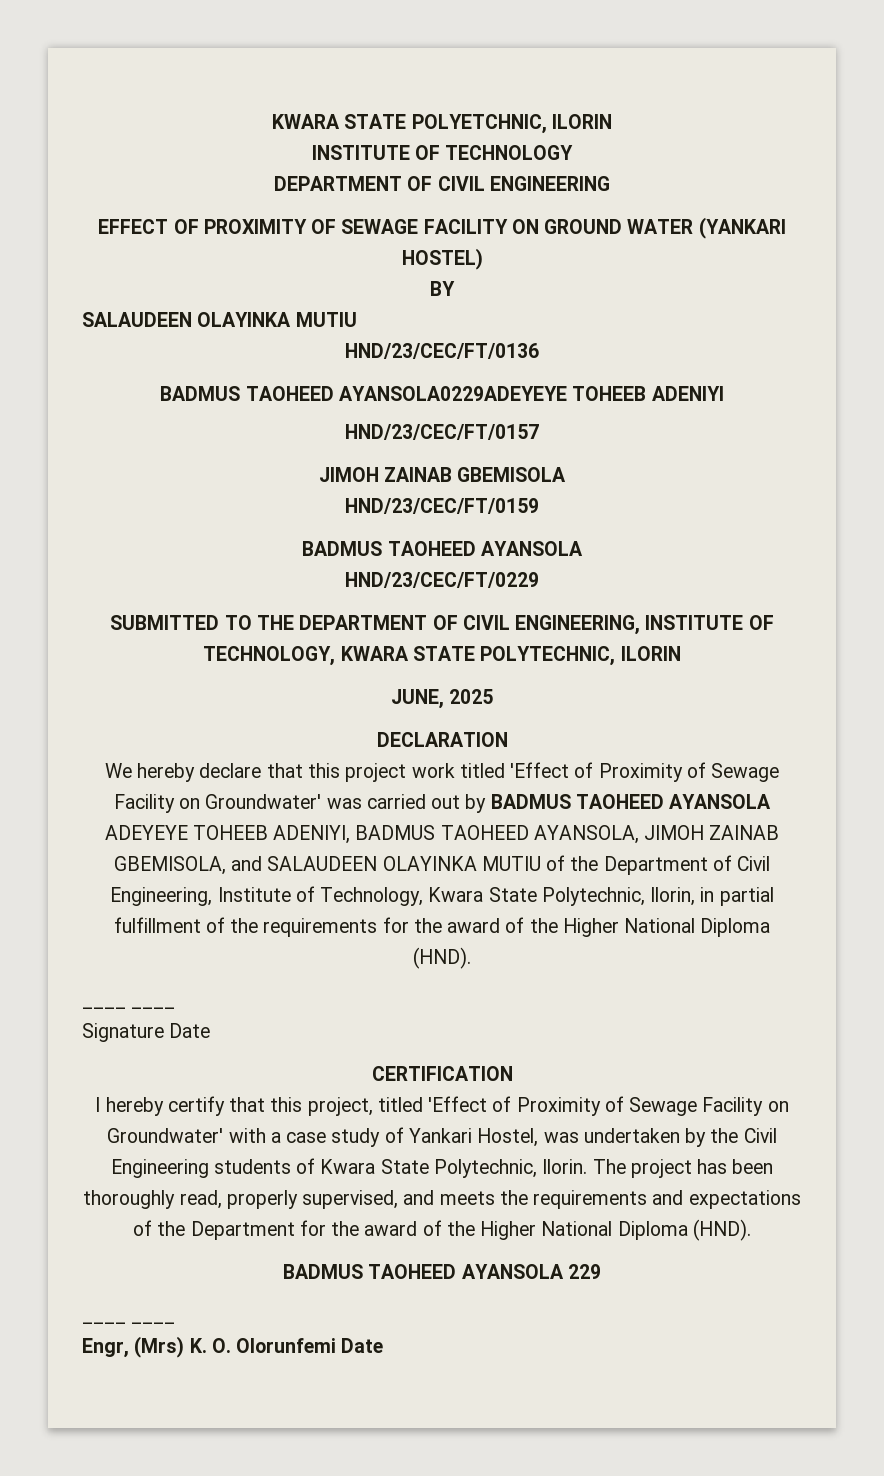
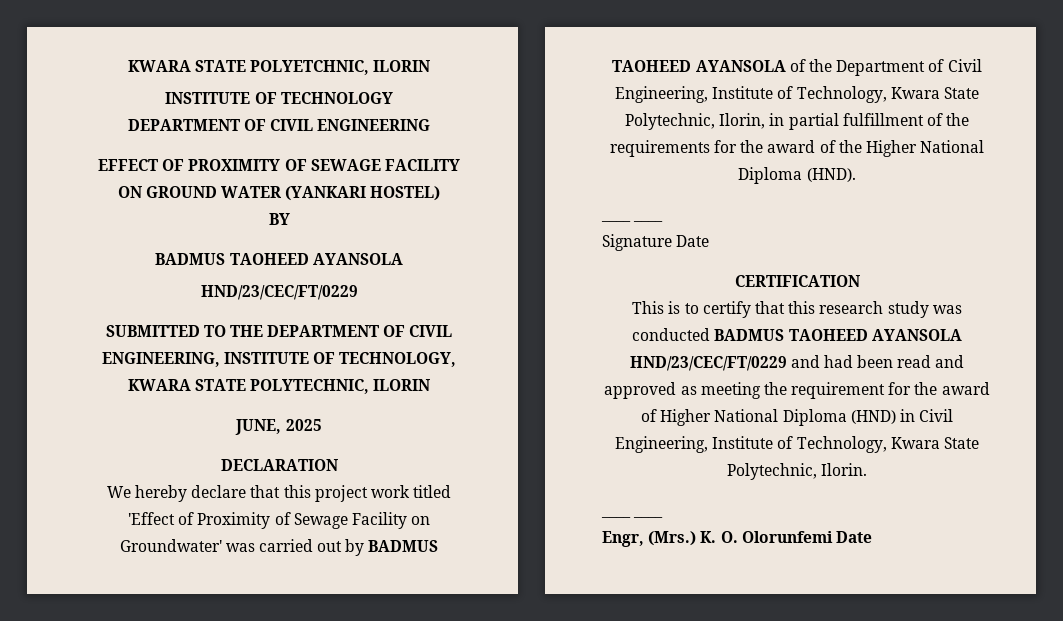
[82,312,357,327] [345,343,539,359] [160,386,724,401] [345,424,539,440] [318,467,567,482] [345,498,539,514] // SALAUDEEN OLAYINKA MUTIU // HND/23/CEC/FT/0136 // BADMUS TAOHEED AYANSOLA0229ADEYEYE TOHEEB ADENIYI // HND/23/CEC/FT/0157 // JIMOH ZAINAB GBEMISOLA // HND/23/CEC/FT/0159 -> (290, 219) none
[104,825,780,844] [113,856,541,875] ADEYEYE TOHEEB ADENIYI, BADMUS TAOHEED AYANSOLA, JIMOH ZAINAB GBEMISOLA, and SALAUDEEN OLAYINKA MUTIU -> (786, 66) none
[95,1096,789,1116] [107,1127,777,1147] [110,1158,774,1178] [83,1190,801,1209] [133,1219,751,1241] [283,1264,601,1279] I hereby certify that this project, titled 'Effect of Proximity of Sewage Facility on Groundwater' with a case study of Yankari Hostel, was undertaken by the Civil Engineering students of Kwara State Polytechnic, Ilorin. The project has been thoroughly read, properly supervised, and meets the requirements and expectations of the Department for the award of the Higher National Diploma (HND). // BADMUS TAOHEED AYANSOLA 229 -> [632,301,962,318] [632,328,962,341] [629,355,965,371] [604,382,990,399] [640,409,954,426] [615,436,979,453] [726,463,868,480] This is to certify that this research study was conducted BADMUS TAOHEED AYANSOLA HND/23/CEC/FT/0229 and had been read and approved as meeting the requirement for the award of Higher National Diploma (HND) in Civil Engineering, Institute of Technology, Kwara State Polytechnic, Ilorin.
[134,1336,185,1358] (Mrs) -> [648,531,697,546] (Mrs.)

